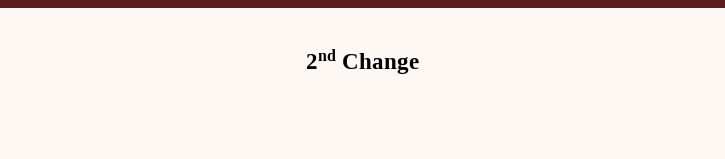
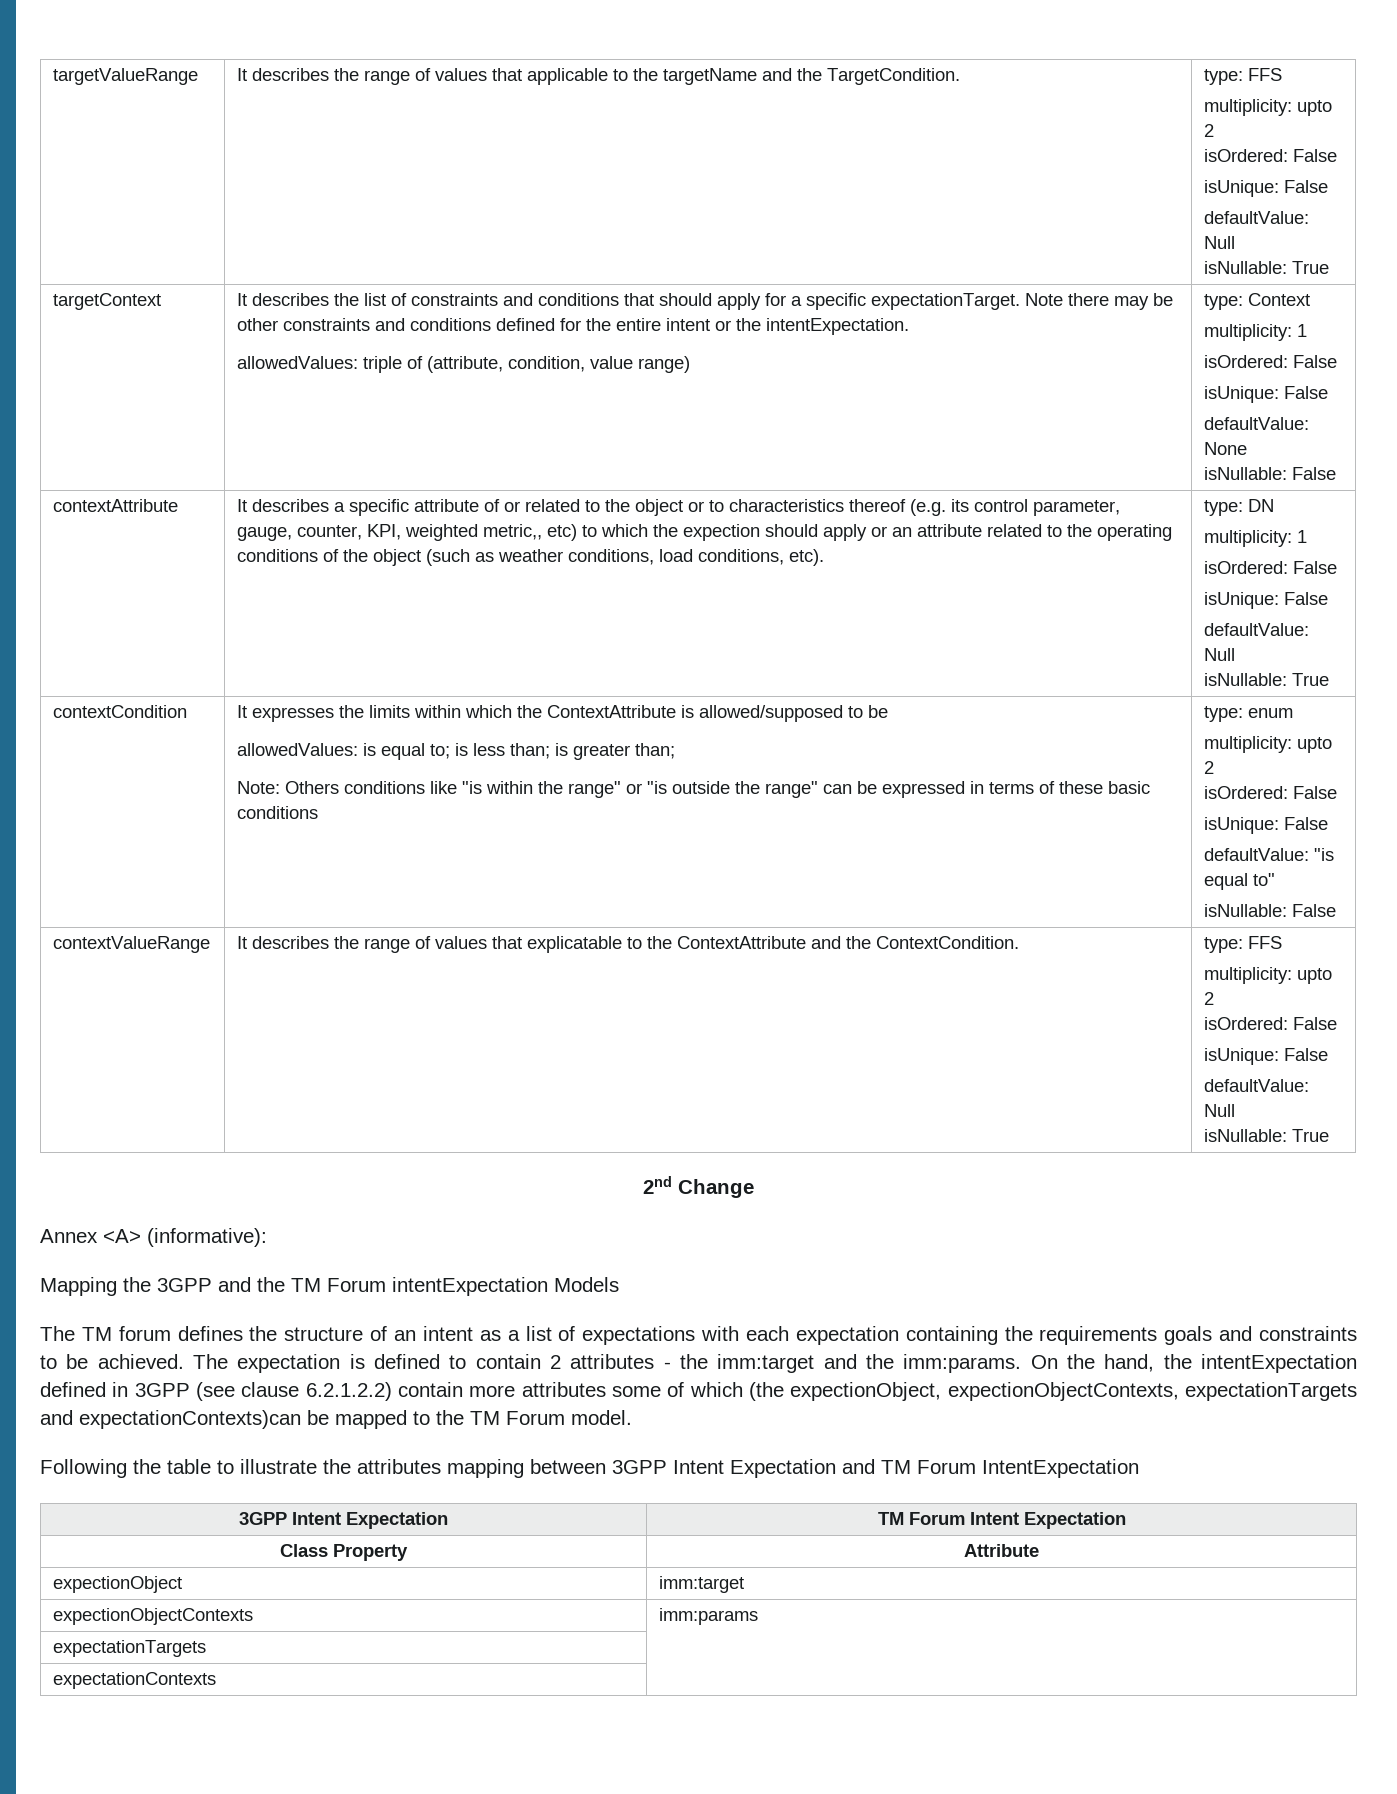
[305,49,420,74] 2nd Change -> [53,68,199,85] [237,68,961,85] [1204,68,1283,85] [1204,99,1333,116] [1204,124,1215,137] [1204,149,1338,162] [1204,180,1329,197] [1204,211,1310,224] [1204,236,1236,249] [1204,261,1330,274] [53,293,162,310] [237,293,1174,310] [237,318,910,335] [237,356,691,373] [1204,293,1311,310] [1204,324,1308,341] [1204,355,1338,368] [1204,386,1329,403] [1204,417,1310,430] [1204,442,1248,455] [1204,467,1337,480] [53,499,179,512] [237,499,1121,516] [237,524,1173,541] [237,549,825,566] [1204,499,1275,516] [1204,530,1308,547] [1204,561,1338,574] [1204,592,1329,609] [1204,623,1310,636] [1204,648,1236,661] [1204,673,1330,686] [53,705,188,718] [237,705,889,722] [237,743,676,760] [237,781,1151,798] [237,806,319,819] [1204,706,1294,722] [1204,736,1333,753] [1204,761,1215,774] [1204,786,1338,799] [1204,817,1329,834] [1204,848,1335,861] [1204,873,1276,890] [1204,904,1337,917] [53,936,211,953] [237,936,1020,953] [1204,936,1283,953] [1204,967,1333,984] [1204,992,1215,1005] [1204,1017,1338,1030] [1204,1048,1329,1065] [1204,1079,1310,1092] [1204,1104,1236,1117] [1204,1129,1330,1142] [643,1176,754,1198] [40,1228,267,1247] [40,1277,619,1296] [40,1326,1357,1345] [40,1354,1357,1373] [40,1382,1358,1401] [40,1410,632,1429] [40,1459,1139,1478] [239,1512,448,1529] [877,1512,1126,1529] [280,1544,408,1561] [964,1544,1039,1557] [53,1576,183,1593] [659,1576,745,1593] [53,1608,254,1625] [659,1608,759,1625] [53,1640,207,1657] [53,1672,217,1689] targetValueRange | It describes the range of values that applicable to the targetName and the TargetCondition. | type: FFS // multiplicity: upto 2 // isOrdered: False // isUnique: False // defaultValue: Null // isNullable: True // targetContext | It describes the list of constraints and conditions that should apply for a specific expectationTarget. Note there may be other constraints and conditions defined for the entire intent or the intentExpectation. // allowedValues: triple of (attribute, condition, value range) | type: Context // multiplicity: 1 // isOrdered: False // isUnique: False // defaultValue: None // isNullable: False // contextAttribute | It describes a specific attribute of or related to the object or to characteristics thereof (e.g. its control parameter, gauge, counter, KPI, weighted metric,, etc) to which the expection should apply or an attribute related to the operating conditions of the object (such as weather conditions, load conditions, etc). | type: DN // multiplicity: 1 // isOrdered: False // isUnique: False // defaultValue: Null // isNullable: True // contextCondition | It expresses the limits within which the ContextAttribute is allowed/supposed to be // allowedValues: is equal to; is less than; is greater than; // Note: Others conditions like "is within the range" or "is outside the range" can be expressed in terms of these basic conditions | type: enum // multiplicity: upto 2 // isOrdered: False // isUnique: False // defaultValue: "is equal to" // isNullable: False // contextValueRange | It describes the range of values that explicatable to the ContextAttribute and the ContextCondition. | type: FFS // multiplicity: upto 2 // isOrdered: False // isUnique: False // defaultValue: Null // isNullable: True // 2nd Change // Annex <A> (informative): // Mapping the 3GPP and the TM Forum intentExpectation Models // The TM forum defines the structure of an intent as a list of expectations with each expectation containing the requirements goals and constraints to be achieved. The expectation is defined to contain 2 attributes - the imm:target and the imm:params. On the hand, the intentExpectation defined in 3GPP (see clause 6.2.1.2.2) contain more attributes some of which (the expectionObject, expectionObjectContexts, expectationTargets and expectationContexts)can be mapped to the TM Forum model. // Following the table to illustrate the attributes mapping between 3GPP Intent Expectation and TM Forum IntentExpectation // 3GPP Intent Expectation | TM Forum Intent Expectation // Class Property | Attribute // expectionObject | imm:target // expectionObjectContexts | imm:params // expectationTargets | // expectationContexts |

